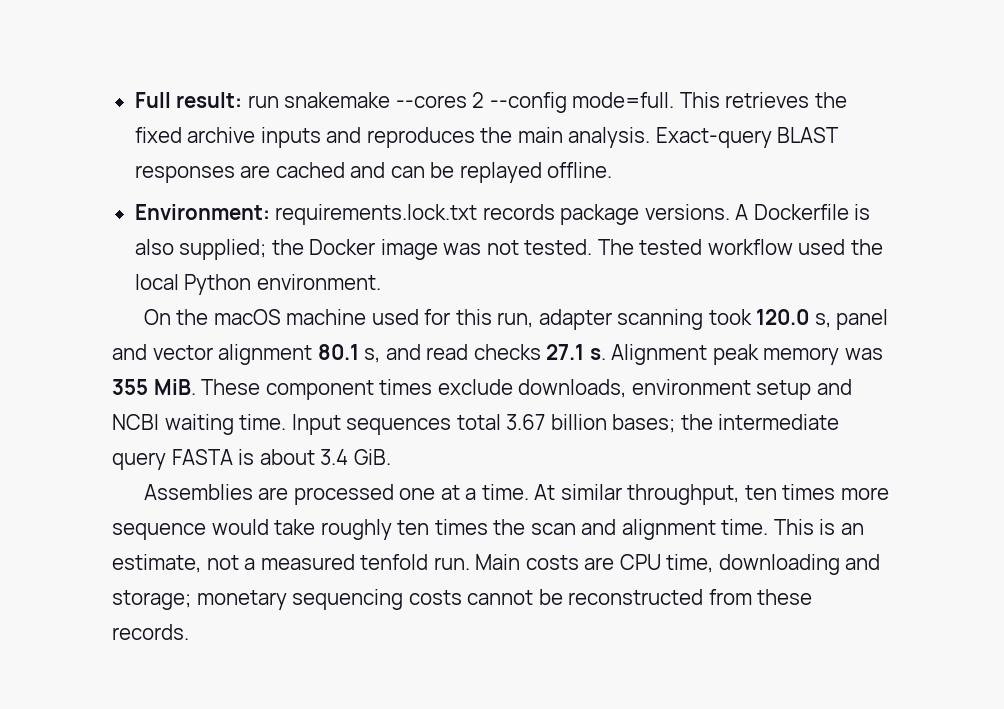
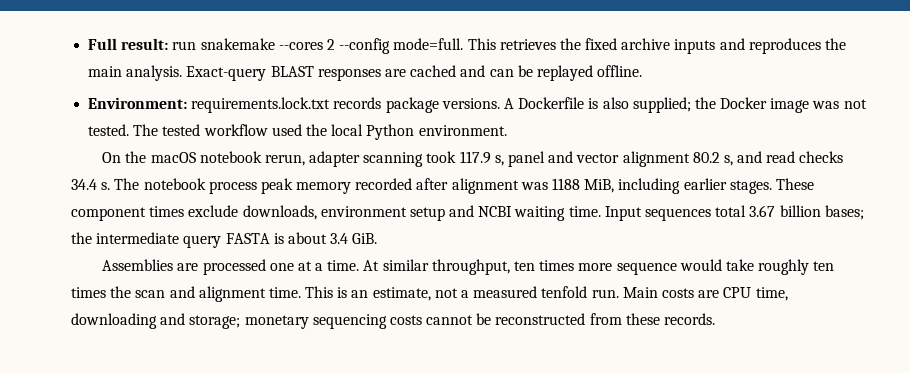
[286,309,534,328] machine used for this run, -> [199,151,305,166] notebook rerun,
[756,309,810,325] 120.0 -> [459,151,491,164] 117.9
[317,344,359,360] 80.1 -> [692,152,720,163] 80.2
[546,344,883,365] [112,379,196,395] 27.1 s. Alignment peak memory was 355 MiB. -> [71,178,772,194] 34.4 s. The notebook process peak memory recorded after alignment was 1188 MiB, including earlier stages.

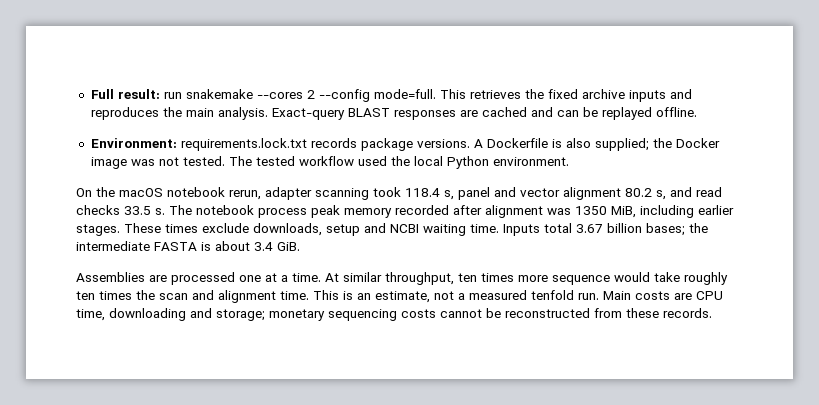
[459,151,491,164] 117.9 -> [405,188,440,197] 118.4
[71,179,97,190] 34.4 -> [124,206,151,215] 33.5
[552,178,581,190] 1188 -> [575,206,607,215] 1350
[71,207,146,221] component -> (161, 228) none
[320,206,407,217] environment -> (322, 229) none
[604,206,712,221] Input sequences -> [503,224,540,236] Inputs
[183,235,222,248] query -> (150, 246) none

